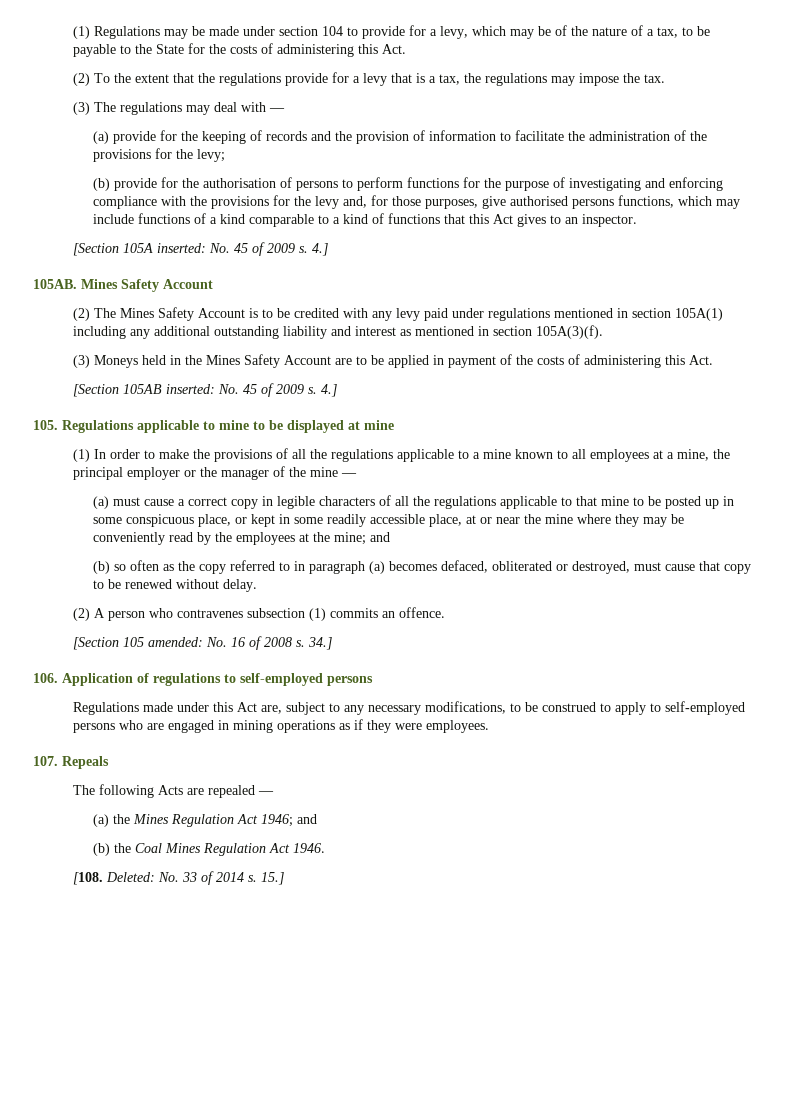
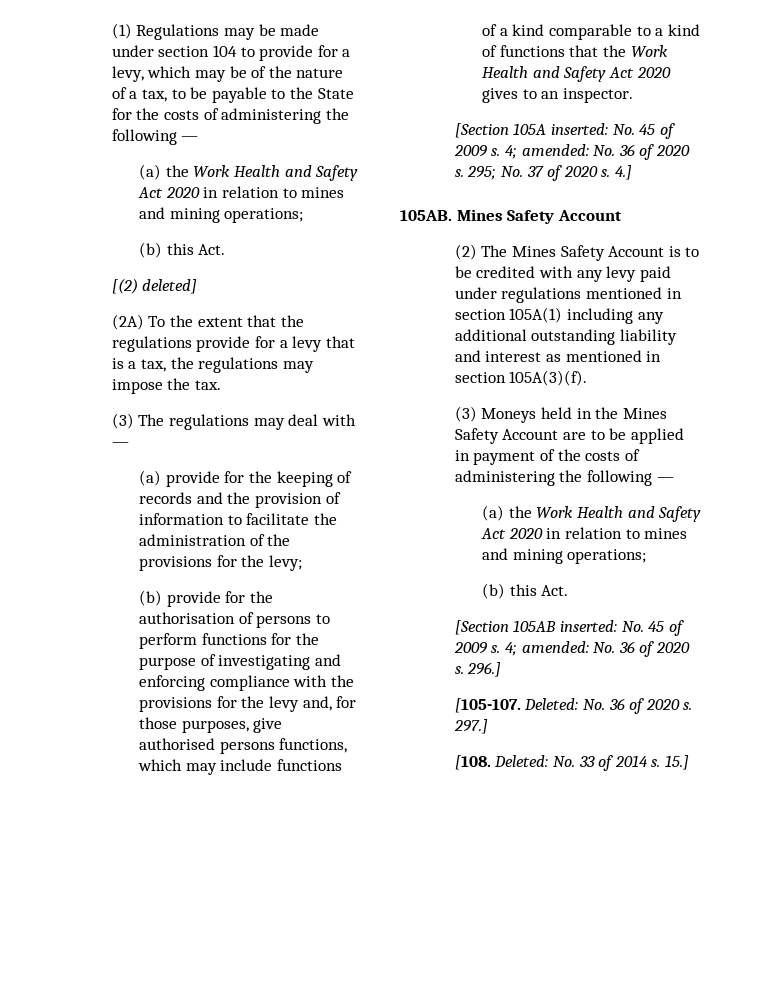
[357,44,406,54] [72,73,90,86] this Act. // (2) -> [325,108,349,120] [111,129,199,145] [139,164,359,181] [138,186,345,198] [139,207,304,223] [139,242,226,258] [111,278,198,294] [111,314,144,330] the following — // (a) the Work Health and Safety Act 2020 in relation to mines and mining operations; // (b) this Act. // [(2) deleted] // (2A)
[468,214,513,224] this Act -> [603,45,668,57] [482,66,671,82] the Work Health and Safety Act 2020
(308, 249) none -> [505,144,690,160] [454,165,611,181] 4; amended: No. 36 of 2020 s. 295; No. 37 of 2020 s.
(661, 361) none -> [559,470,674,486] [482,505,702,522] [481,527,688,539] [482,548,647,564] [482,583,506,599] the following — // (a) the Work Health and Safety Act 2020 in relation to mines and mining operations; // (b)
[320,384,337,397] [33,420,394,433] [72,448,730,462] [72,466,357,480] [92,495,734,509] [92,514,684,527] [92,532,390,545] [92,560,751,574] [92,579,257,592] [72,607,445,621] [72,636,332,650] [33,673,373,686] [72,701,745,715] [72,719,489,733] [33,756,109,769] [72,784,274,798] [92,814,317,827] [92,843,325,856] 4.] // 105. Regulations applicable to mine to be displayed at mine // (1) In order to make the provisions of all the regulations applicable to a mine known to all employees at a mine, the principal employer or the manager of the mine — // (a) must cause a correct copy in legible characters of all the regulations applicable to that mine to be posted up in some conspicuous place, or kept in some readily accessible place, at or near the mine where they may be conveniently read by the employees at the mine; and // (b) so often as the copy referred to in paragraph (a) becomes defaced, obliterated or destroyed, must cause that copy to be renewed without delay. // (2) A person who contravenes subsection (1) commits an offence. // [Section 105 amended: No. 16 of 2008 s. 34.] // 106. Application of regulations to self-employed persons // Regulations made under this Act are, subject to any necessary modifications, to be construed to apply to self-employed persons who are engaged in mining operations as if they were employees. // 107. Repeals // The following Acts are repealed — // (a) the Mines Regulation Act 1946; and // (b) the Coal Mines Regulation Act 1946. -> [505,641,690,657] [454,662,502,677] [454,698,693,714] [453,719,488,734] 4; amended: No. 36 of 2020 s. 296.] // [105-107. Deleted: No. 36 of 2020 s. 297.]

